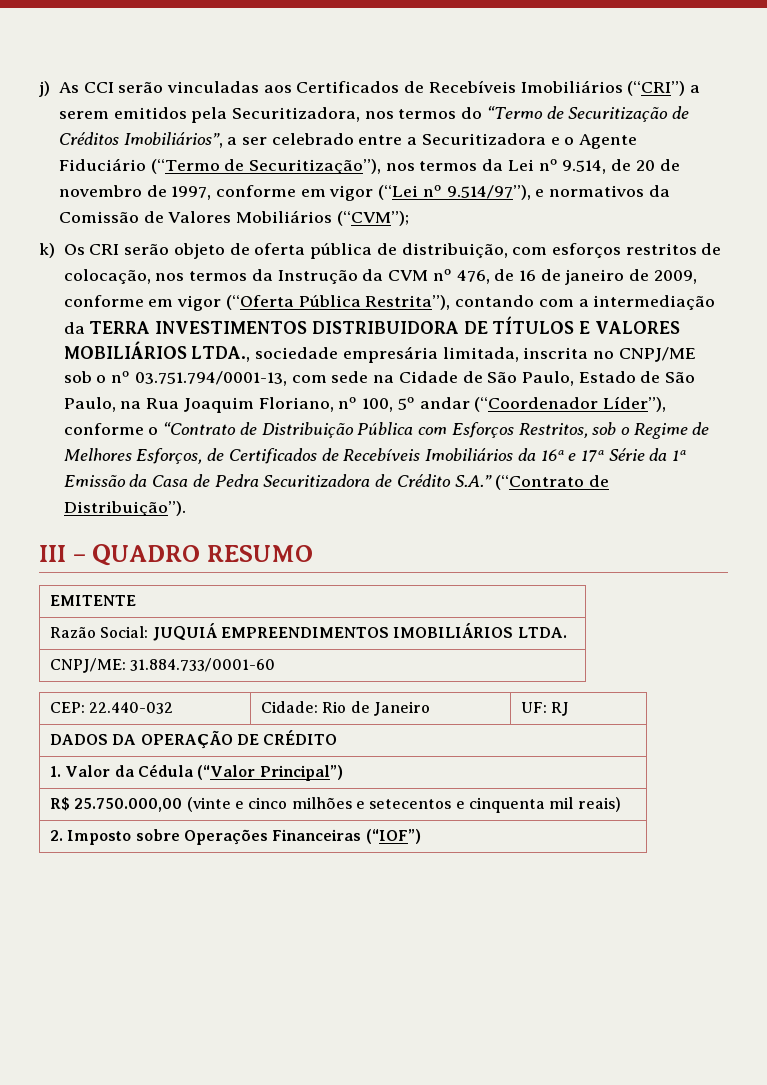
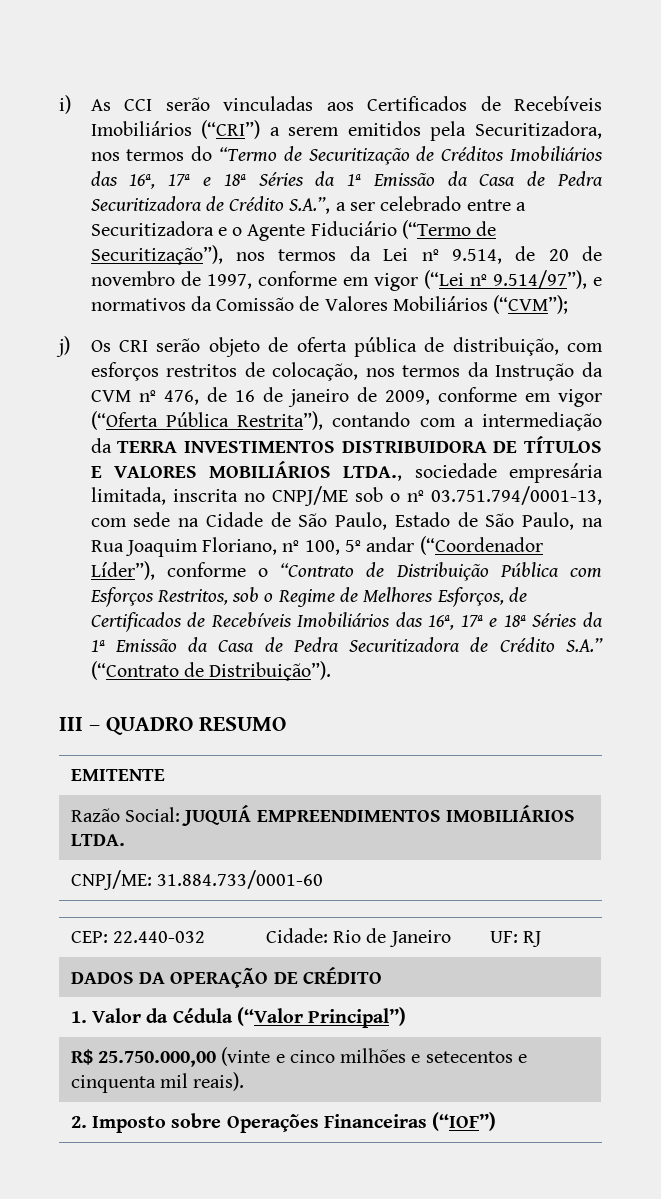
[39,81,50,97] j) -> [59,95,71,114] i)
[123,132,223,148] Imobiliários”, -> [510,146,604,162] [90,171,603,189] [90,196,331,214] Imobiliários das 16ª, 17ª e 18ª Séries da 1ª Emissão da Casa de Pedra Securitizadora de Crédito S.A.”,
[39,243,55,258] k) -> [56,336,70,357] j)
[517,448,645,462] da 16ª e 17ª Série -> [395,612,578,630] das 16ª, 17ª e 18ª Séries
[577,797,621,812] reais) -> [193,1072,245,1091] reais).

